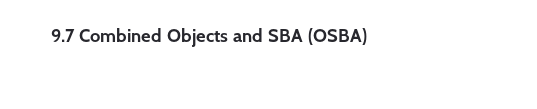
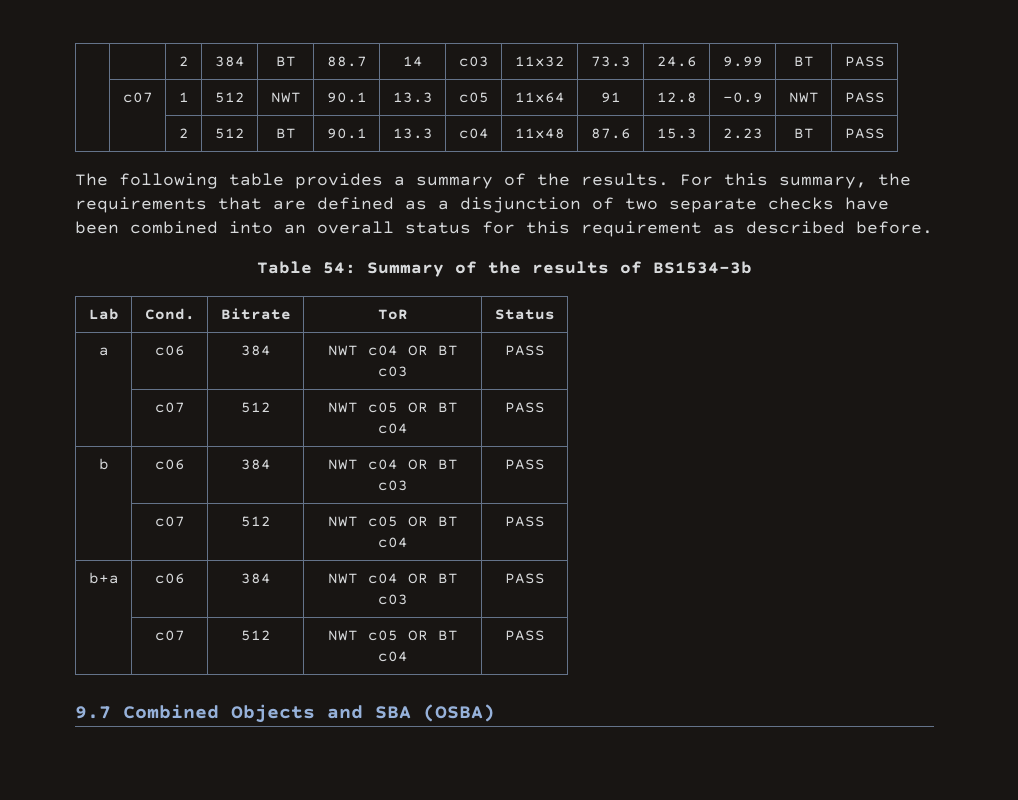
(51, 35) none -> [178,56,189,66] [214,56,245,67] [275,56,296,67] [326,56,367,67] [402,56,423,67] [458,56,489,67] [514,56,565,67] [590,56,631,67] [656,56,697,67] [722,56,763,67] [793,56,814,67] [844,56,885,67] [122,92,153,103] [178,92,189,102] [214,92,245,103] [270,92,301,103] [326,92,367,103] [392,92,433,103] [458,92,489,103] [514,92,565,103] [600,92,621,103] [656,92,697,103] [722,92,763,103] [788,92,819,103] [844,92,885,103] [178,128,189,138] [214,128,245,139] [275,128,296,139] [326,128,367,139] [392,128,433,139] [458,128,489,139] [514,128,565,139] [590,128,631,139] [656,128,697,139] [722,128,763,139] [793,128,814,139] [844,128,885,139] [75,173,911,189] [75,197,889,213] [75,221,933,237] [257,261,752,277] [88,308,119,320] [144,308,195,320] [220,308,291,320] [377,309,408,320] [494,309,555,320] [98,347,109,356] [154,345,185,356] [240,345,271,356] [327,345,458,356] [377,366,408,377] [504,345,545,356] [154,402,185,413] [240,402,271,413] [327,402,458,413] [377,423,408,434] [504,402,545,413] [98,458,109,470] [154,459,185,470] [240,459,271,470] [327,459,458,470] [377,480,408,491] [504,459,545,470] [154,516,185,527] [240,516,271,527] [327,516,458,527] [377,537,408,548] [504,516,545,527] [88,572,119,584] [154,573,185,584] [240,573,271,584] [327,573,458,584] [377,594,408,605] [504,573,545,584] [154,630,185,641] [240,630,271,641] [327,630,458,641] [377,651,408,662] [504,630,545,641] | | 2 | 384 | BT | 88.7 | 14 | c03 | 11x32 | 73.3 | 24.6 | 9.99 | BT | PASS // | c07 | 1 | 512 | NWT | 90.1 | 13.3 | c05 | 11x64 | 91 | 12.8 | -0.9 | NWT | PASS // | | 2 | 512 | BT | 90.1 | 13.3 | c04 | 11x48 | 87.6 | 15.3 | 2.23 | BT | PASS // The following table provides a summary of the results. For this summary, the requirements that are defined as a disjunction of two separate checks have been combined into an overall status for this requirement as described before. // Table 54: Summary of the results of BS1534-3b // Lab | Cond. | Bitrate | ToR | Status // a | c06 | 384 | NWT c04 OR BT c03 | PASS // | c07 | 512 | NWT c05 OR BT c04 | PASS // b | c06 | 384 | NWT c04 OR BT c03 | PASS // | c07 | 512 | NWT c05 OR BT c04 | PASS // b+a | c06 | 384 | NWT c04 OR BT c03 | PASS // | c07 | 512 | NWT c05 OR BT c04 | PASS //

